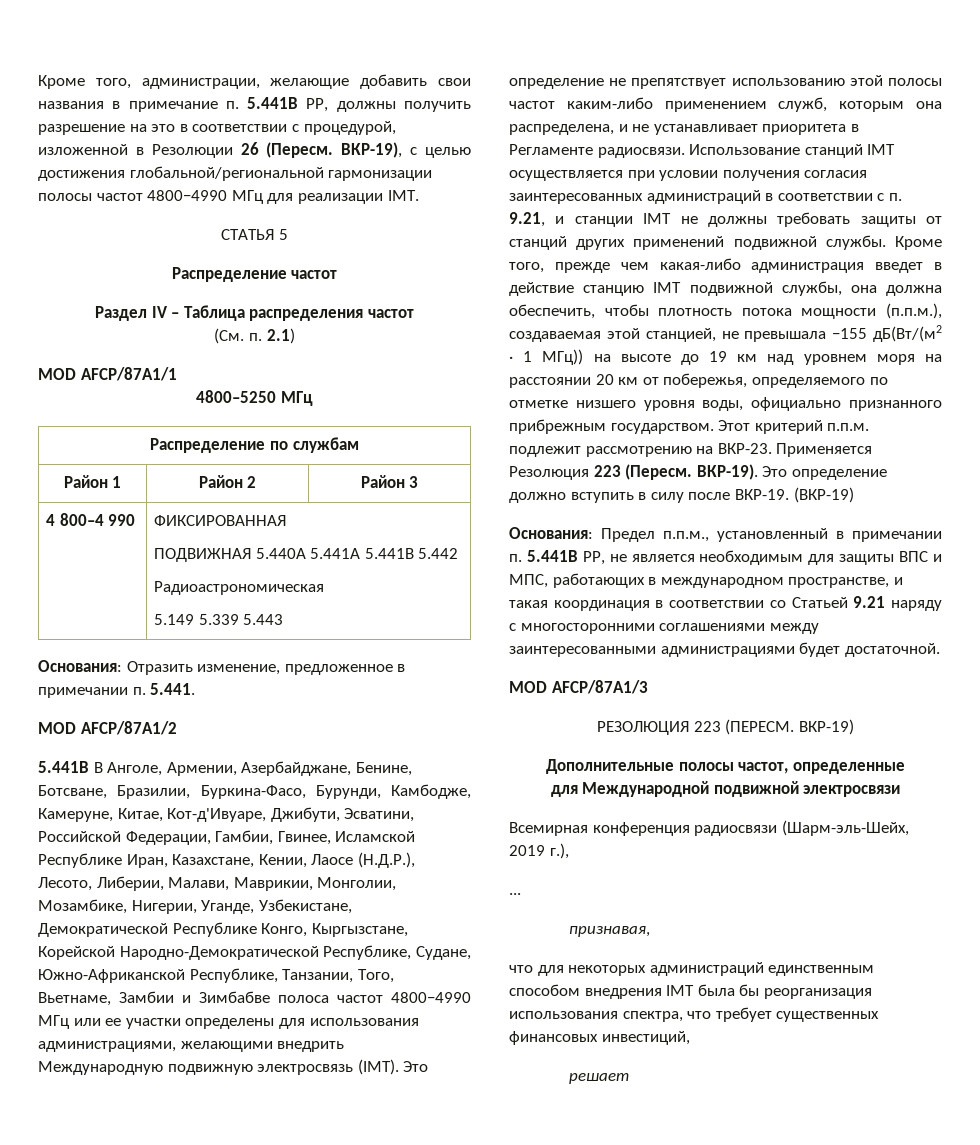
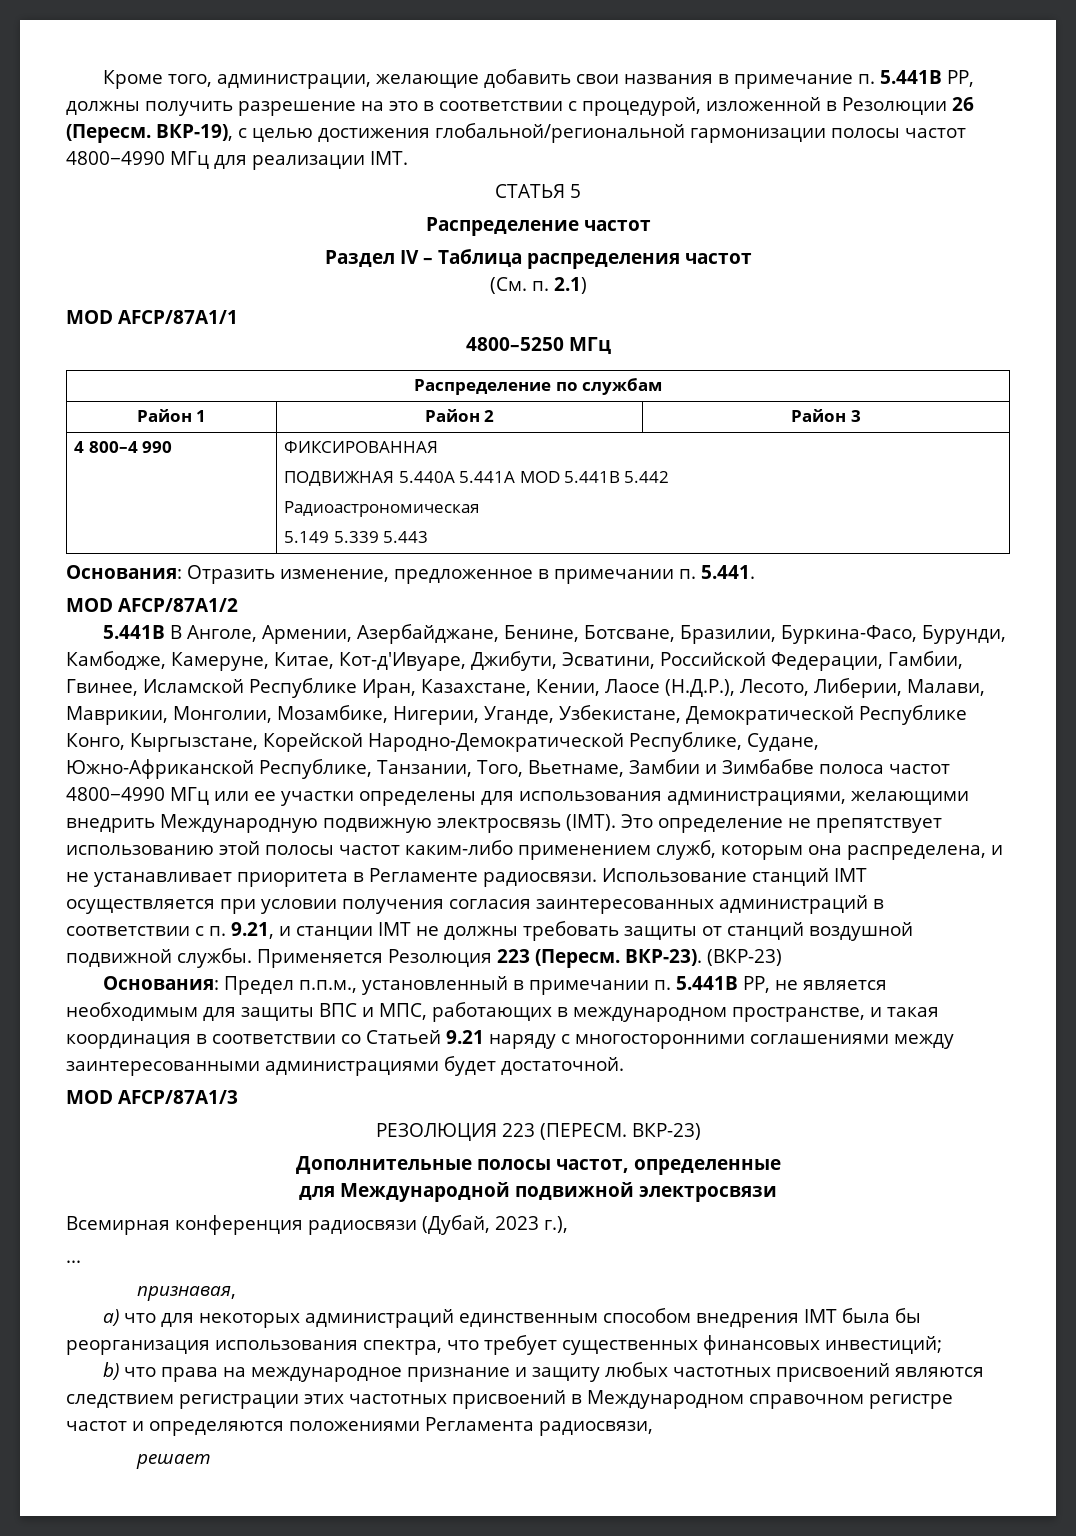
(361, 553) none -> [519,471,560,483] MOD
[576,235,942,250] [509,258,942,273] [509,281,942,296] [509,303,942,319] [509,325,942,342] [509,349,942,365] [509,373,888,388] [509,397,942,411] [509,419,870,434] [509,443,873,457] [509,464,887,480] [509,487,854,503] других применений подвижной службы. Кроме того, прежде чем какая-либо администрация введет в действие станцию IMT подвижной службы, она должна обеспечить, чтобы плотность потока мощности (п.п.м.), создаваемая этой станцией, не превышала −155 дБ(Вт/(м2 · 1 МГц)) на высоте до 19 км над уровнем моря на расстоянии 20 км от побережья, определяемого по отметке низшего уровня воды, официально признанного прибрежным государством. Этот критерий п.п.м. подлежит рассмотрению на ВКР-23. Применяется Резолюция 223 (Пересм. ВКР-19). Это определение должно вступить в силу после ВКР-19. (ВКР-19) -> [809,922,913,941] [66,948,782,968] воздушной подвижной службы. Применяется Резолюция 223 (Пересм. ВКР-23). (ВКР-23)
[798,719,854,735] ВКР-19) -> [631,1123,701,1140] ВКР-23)
[781,820,909,836] [509,845,545,856] (Шарм-эль-Шейх, 2019 -> [422,1215,539,1235] (Дубай, 2023
(651, 931) none -> [103,1309,120,1326] a)
[601,1031,690,1045] инвестиций, -> [825,1336,942,1354] [103,1362,985,1382] [66,1390,953,1409] [66,1417,653,1436] инвестиций; // b) что права на международное признание и защиту любых частотных присвоений являются следствием регистрации этих частотных присвоений в Международном справочном регистре частот и определяются положениями Регламента радиосвязи,

